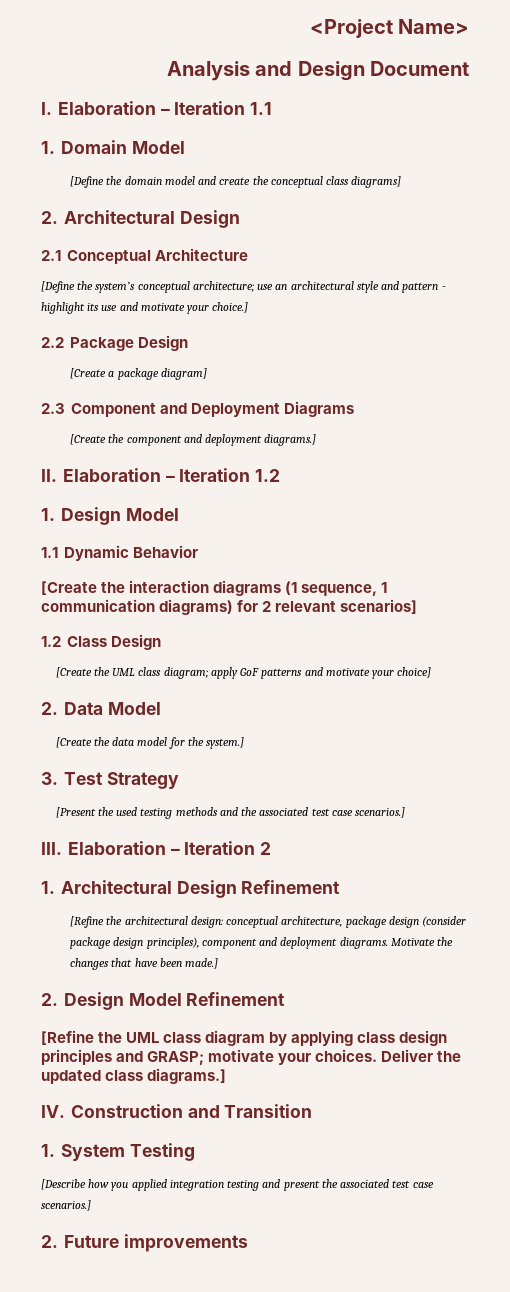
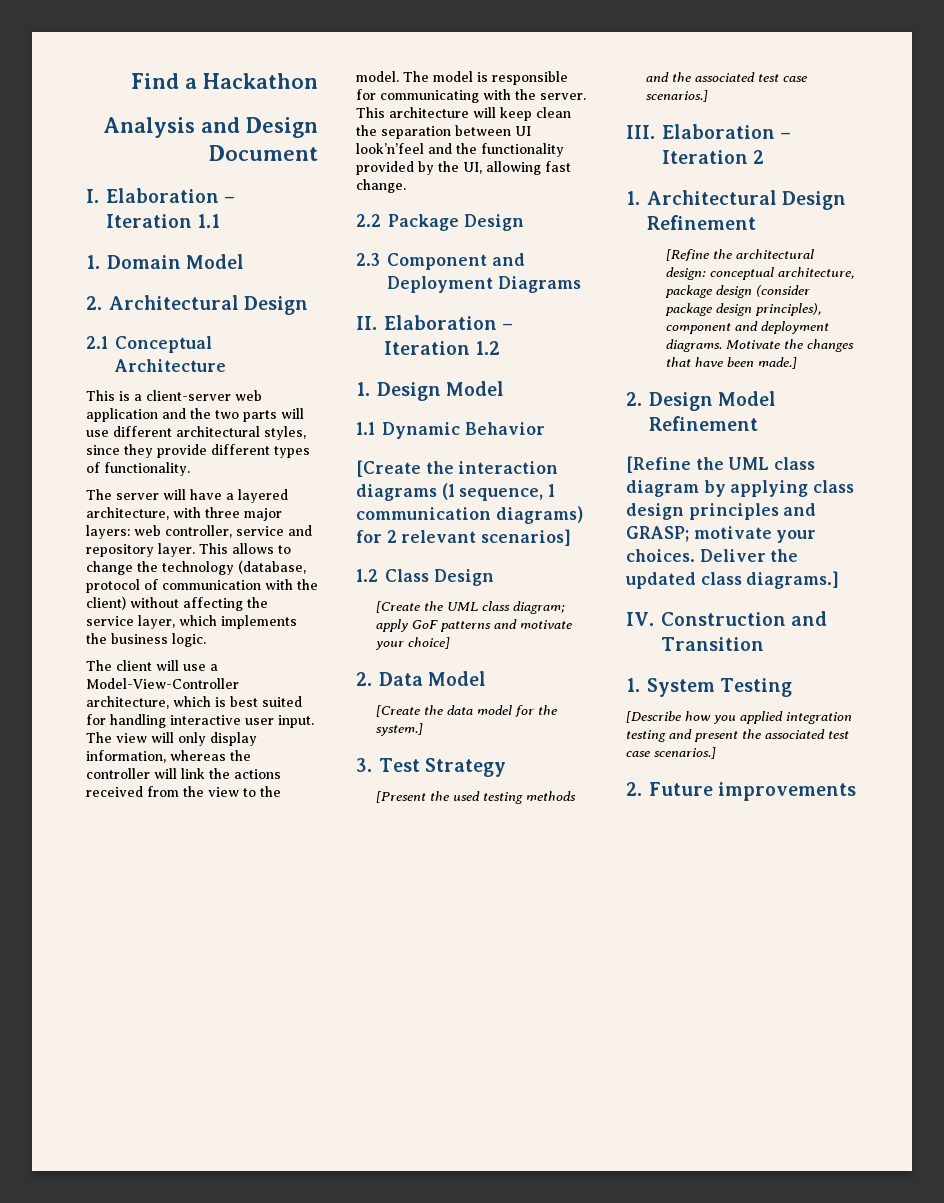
[309,19,469,38] <Project Name> -> [131,73,318,89] Find a Hackathon
[70,176,402,188] // [Define the domain model and create the conceptual class diagrams] -> (245, 261) none
[41,281,446,293] [41,302,249,314] [Define the system’s conceptual architecture; use an architectural style and pattern - highlight its use and motivate your choice.] -> [86,390,262,401] [86,408,304,422] [86,426,306,440] [86,444,310,458] [86,462,190,476] [86,489,288,503] [86,507,282,521] [86,525,312,539] [86,543,291,557] [86,560,306,575] [86,579,318,593] [86,596,268,611] [86,615,297,629] [86,633,206,647] [86,660,218,671] [86,678,239,689] [86,696,302,709] [86,714,314,728] [86,732,257,746] [86,750,251,763] [86,768,281,779] [86,786,281,797] [356,71,568,85] [356,89,586,103] [356,107,571,121] [356,125,531,139] [356,143,564,157] [356,161,571,175] [356,179,406,193] This is a client-server web application and the two parts will use different architectural styles, since they provide different types of functionality. // The server will have a layered architecture, with three major layers: web controller, service and repository layer. This allows to change the technology (database, protocol of communication with the client) without affecting the service layer, which implements the business logic. // The client will use a Model-View-Controller architecture, which is best suited for handling interactive user input. The view will only display information, whereas the controller will link the actions received from the view to the model. The model is responsible for communicating with the server. This architecture will keep clean the separation between UI look’n’feel and the functionality provided by the UI, allowing fast change.
[70,368,207,380] // [Create a package diagram] -> (524, 222) none
[70,434,317,446] // [Create the component and deployment diagrams.] -> (581, 284) none

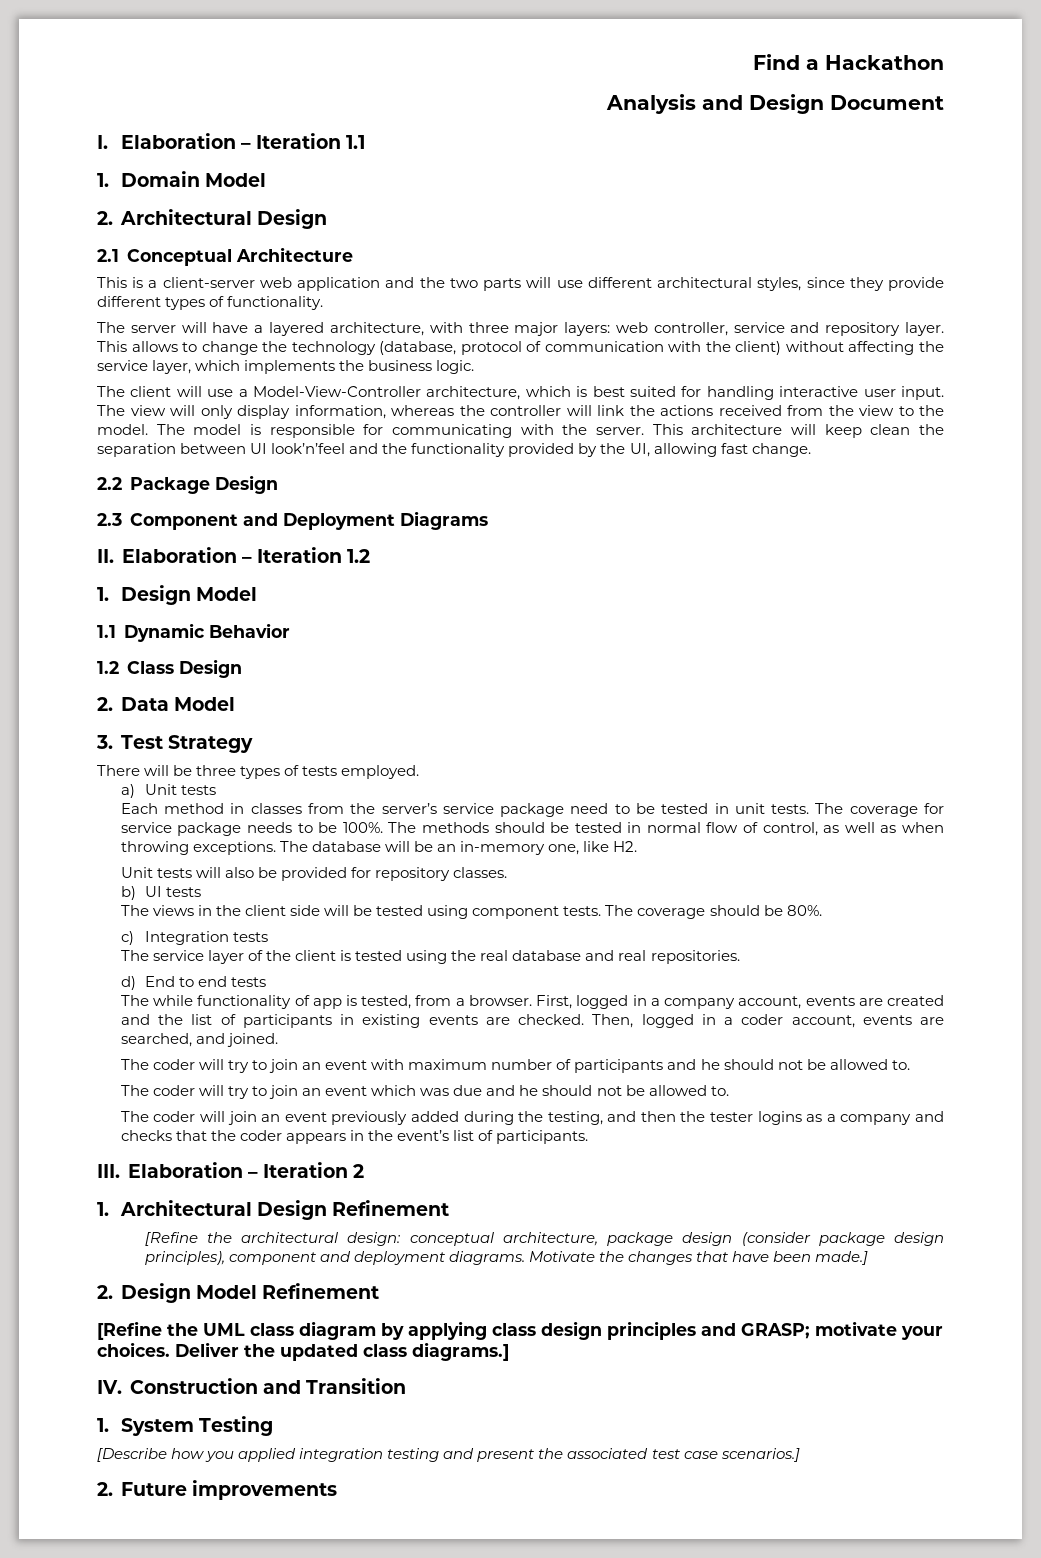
[356,460,559,477] [356,483,556,501] [356,506,583,524] [356,529,572,546] [356,569,494,586] [376,601,566,614] [376,619,573,632] [376,637,451,650] [356,671,487,686] [376,705,558,717] [376,723,424,736] [356,758,507,777] [376,791,577,804] [646,72,808,82] [646,90,709,102] [Create the interaction diagrams (1 sequence, 1 communication diagrams) for 2 relevant scenarios] // 1.2 Class Design // [Create the UML class diagram; apply GoF patterns and motivate your choice] // 2. Data Model // [Create the data model for the system.] // 3. Test Strategy // [Present the used testing methods and the associated test case scenarios.] -> [97,659,242,678] [97,697,235,711] [96,735,253,753] [97,765,420,779] [120,784,216,798] [120,803,944,817] [120,822,945,836] [120,841,638,855] [120,867,508,881] [120,886,201,900] [120,905,822,919] [120,931,268,945] [120,950,740,964] [120,976,266,990] [120,995,944,1009] [120,1014,945,1028] [120,1033,278,1047] [120,1059,910,1073] [120,1085,729,1099] [120,1111,945,1125] [120,1130,589,1144] 1.2 Class Design // 2. Data Model // 3. Test Strategy // There will be three types of tests employed. // a) Unit tests // Each method in classes from the server’s service package need to be tested in unit tests. The coverage for service package needs to be 100%. The methods should be tested in normal flow of control, as well as when throwing exceptions. The database will be an in-memory one, like H2. // Unit tests will also be provided for repository classes. // b) UI tests // The views in the client side will be tested using component tests. The coverage should be 80%. // c) Integration tests // The service layer of the client is tested using the real database and real repositories. // d) End to end tests // The while functionality of app is tested, from a browser. First, logged in a company account, events are created and the list of participants in existing events are checked. Then, logged in a coder account, events are searched, and joined. // The coder will try to join an event with maximum number of participants and he should not be allowed to. // The coder will try to join an event which was due and he should not be allowed to. // The coder will join an event previously added during the testing, and then the tester logins as a company and checks that the coder appears in the event’s list of participants.

